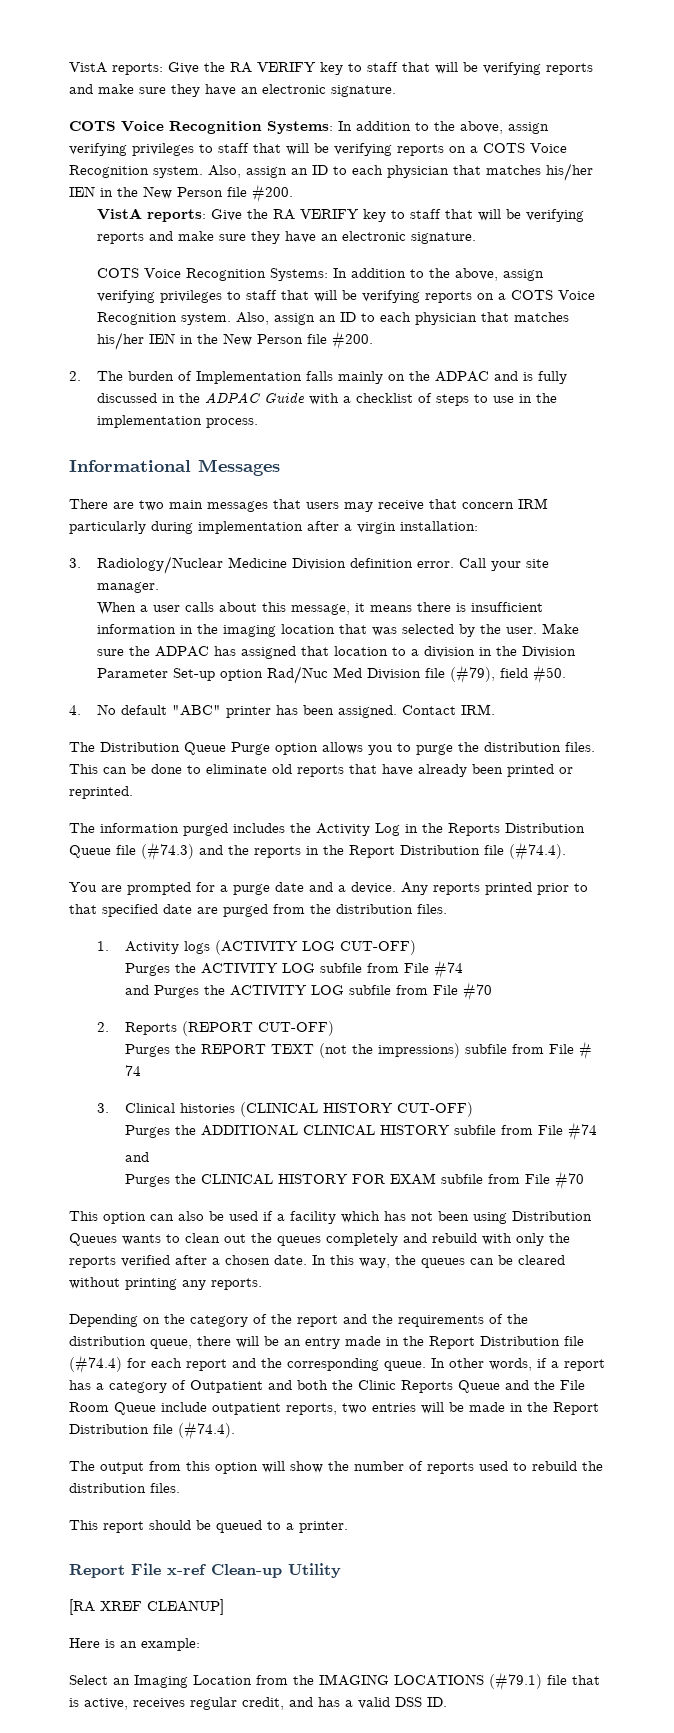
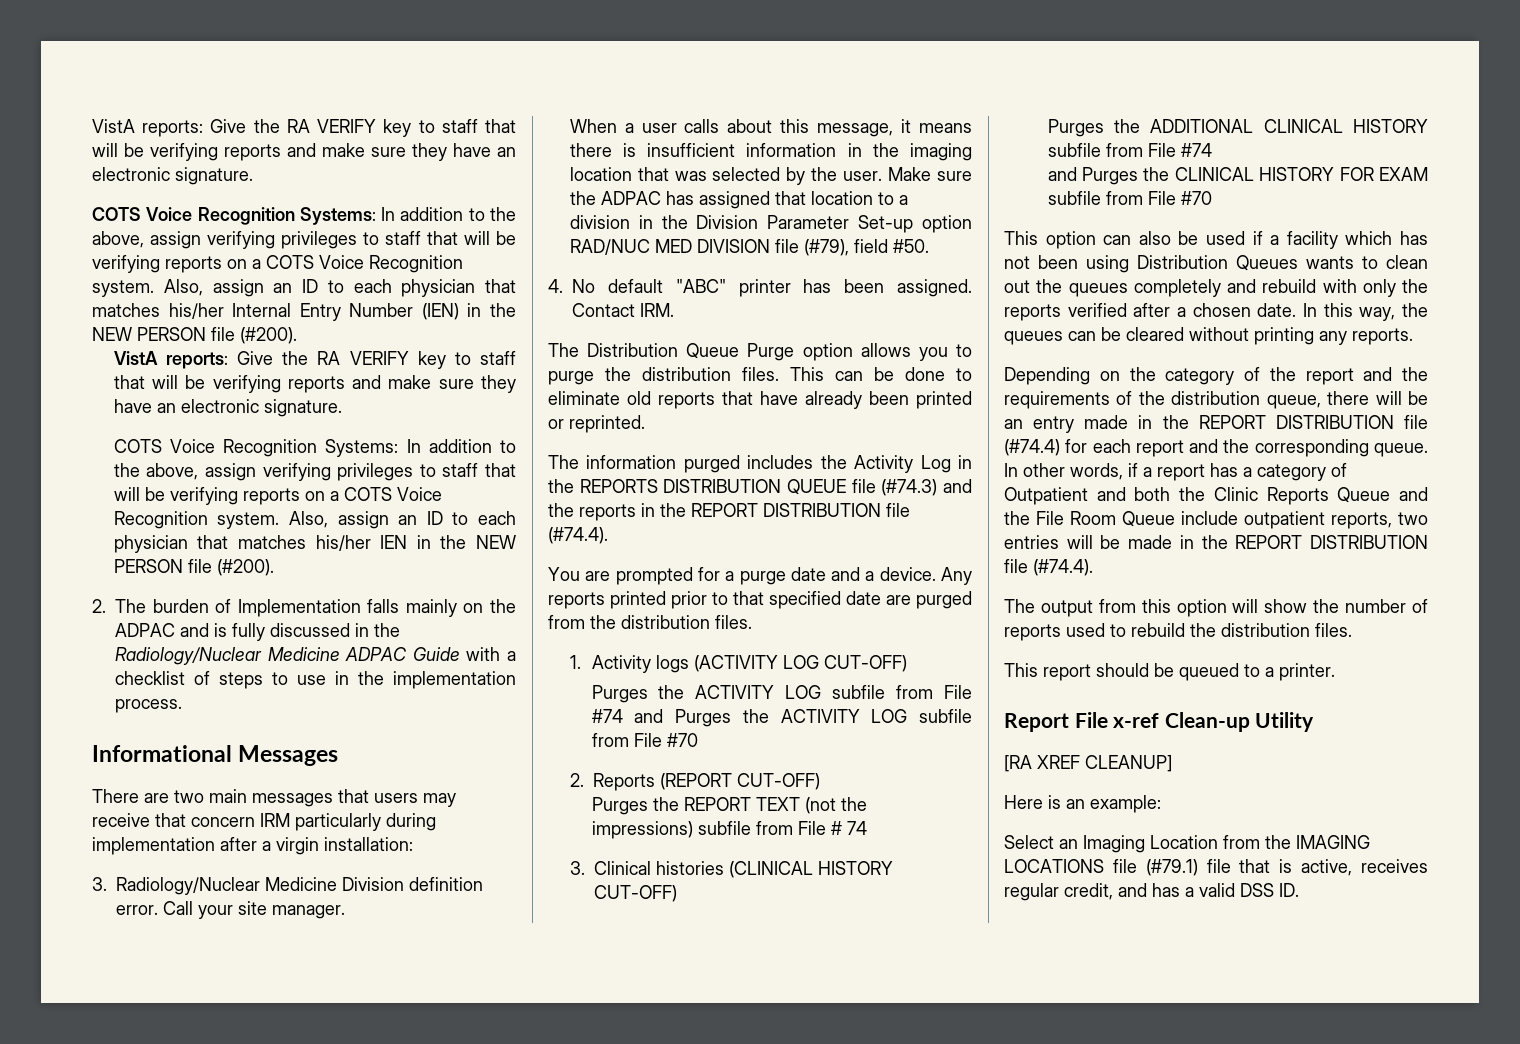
[69,184,293,203] IEN in the New Person file #200. -> [232,303,516,321] [92,327,297,344] Internal Entry Number (IEN) in the NEW PERSON file (#200).
[222,331,373,350] New Person file #200. -> [476,535,516,549] [113,559,274,576] NEW PERSON file (#200).
(200, 398) none -> [115,647,340,665] Radiology/Nuclear Medicine
[266,666,421,684] Rad/Nuc Med Division -> [569,239,770,255] RAD/NUC MED DIVISION
[448,823,585,836] [69,845,111,858] Reports Distribution Queue -> [579,479,846,495] REPORTS DISTRIBUTION QUEUE
[349,845,480,858] Report Distribution -> [691,503,881,517] REPORT DISTRIBUTION
(463, 969) // -> (623, 716) none
(149, 1157) // -> (1077, 174) none
[429,1336,560,1349] Report Distribution -> [1198,415,1394,429] REPORT DISTRIBUTION
[553,1402,599,1415] [69,1424,149,1434] Report Distribution -> [1235,535,1428,549] REPORT DISTRIBUTION
(484, 1680) none -> [1112,859,1137,873] file

